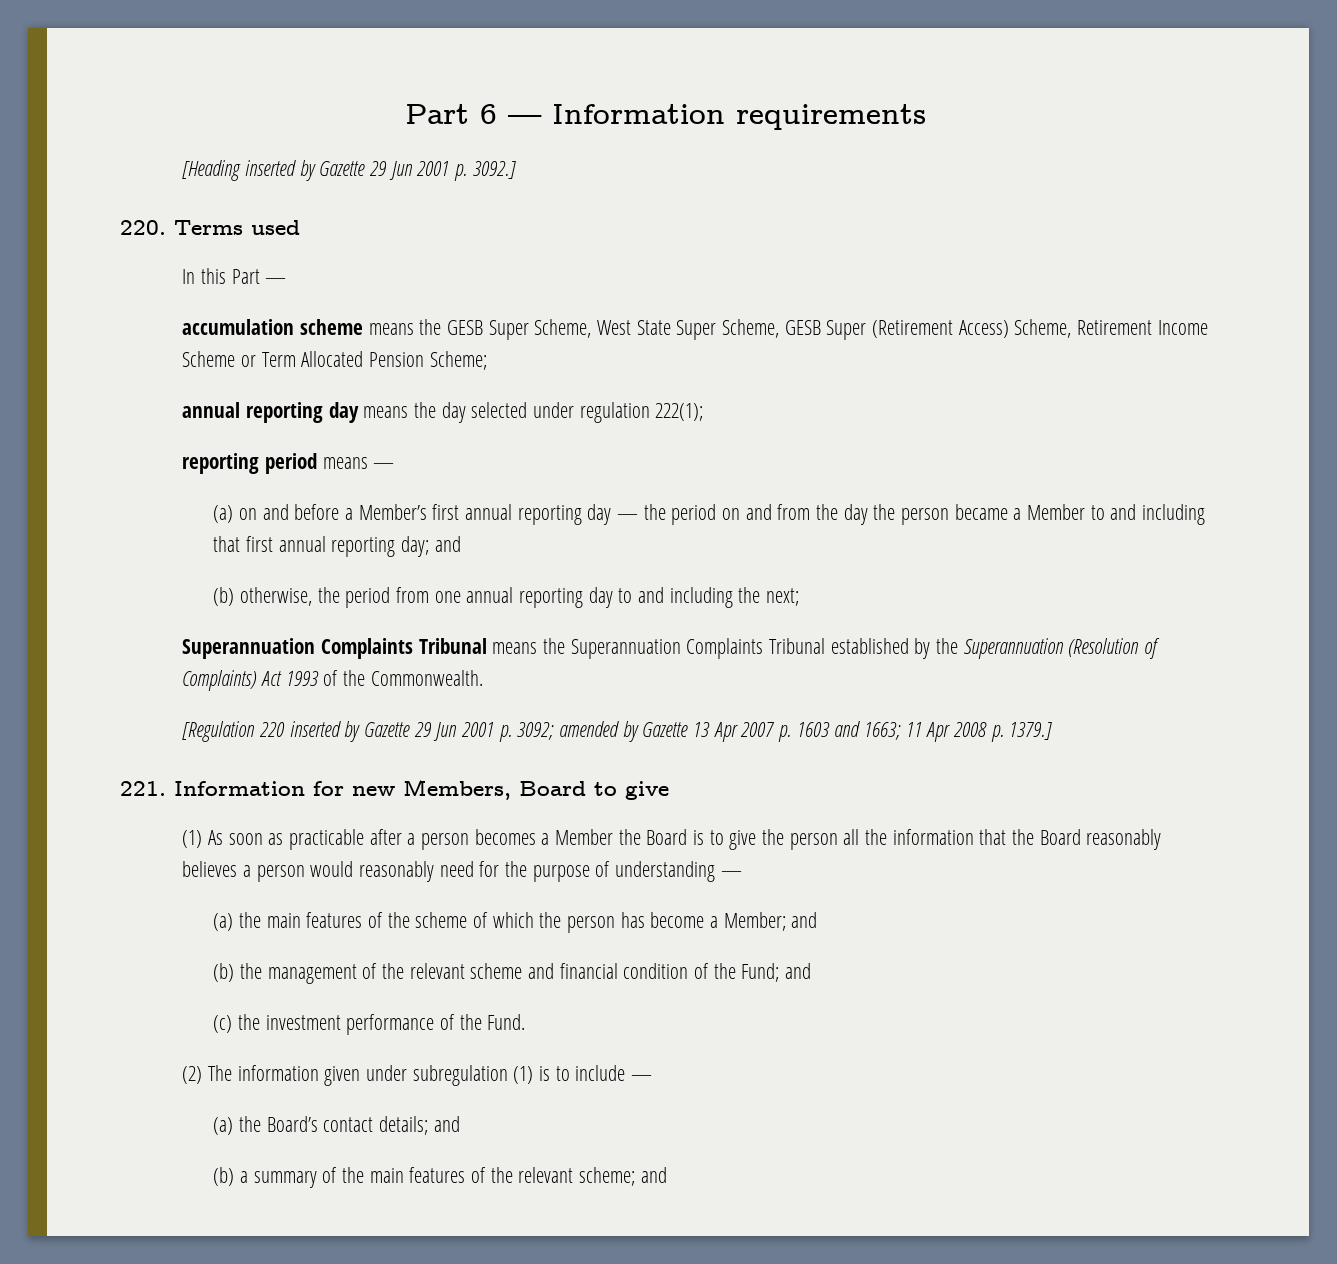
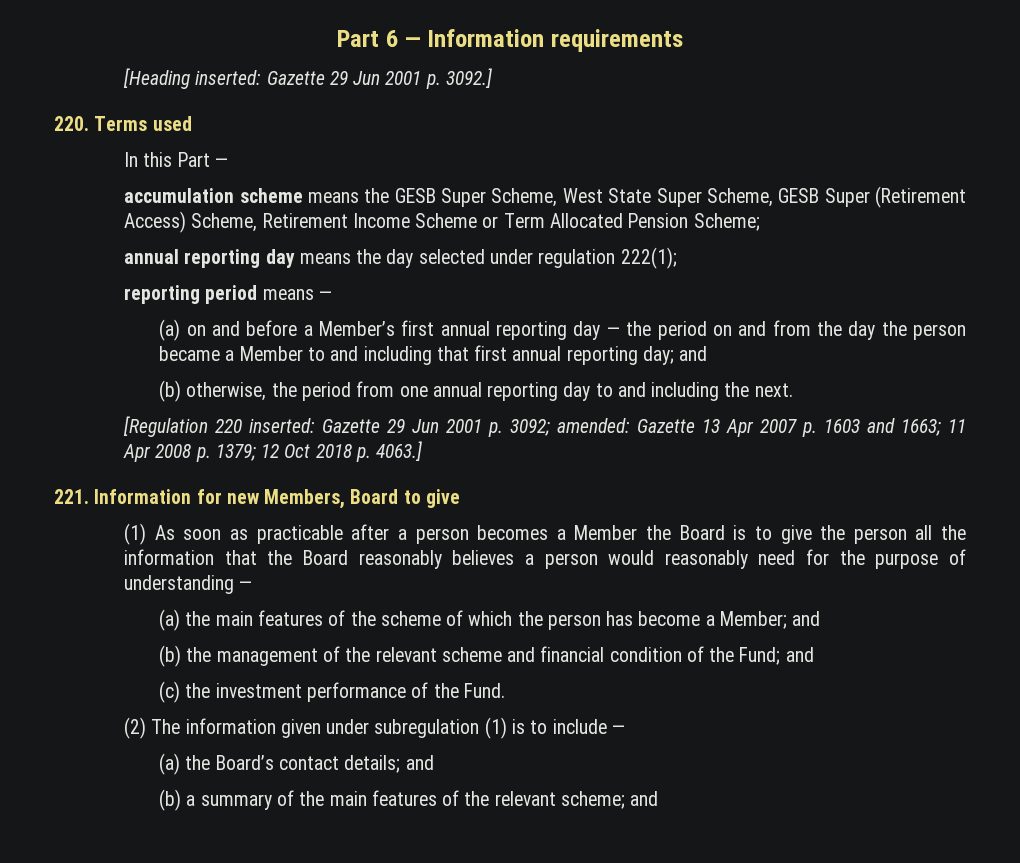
[244,160,316,181] inserted by -> [195,70,262,85] inserted:
[766,588,800,606] [182,638,1160,659] [182,670,483,691] next; // Superannuation Complaints Tribunal means the Superannuation Complaints Tribunal established by the Superannuation (Resolution of Complaints) Act 1993 of the Commonwealth. -> [754,383,793,397] next.
[289,721,361,742] inserted by -> [249,418,316,433] inserted:
[558,721,639,742] amended by -> [557,418,631,433] amended:
[1009,722,1053,740] 1379.] -> [215,441,423,462] 1379; 12 Oct 2018 p. 4063.]

